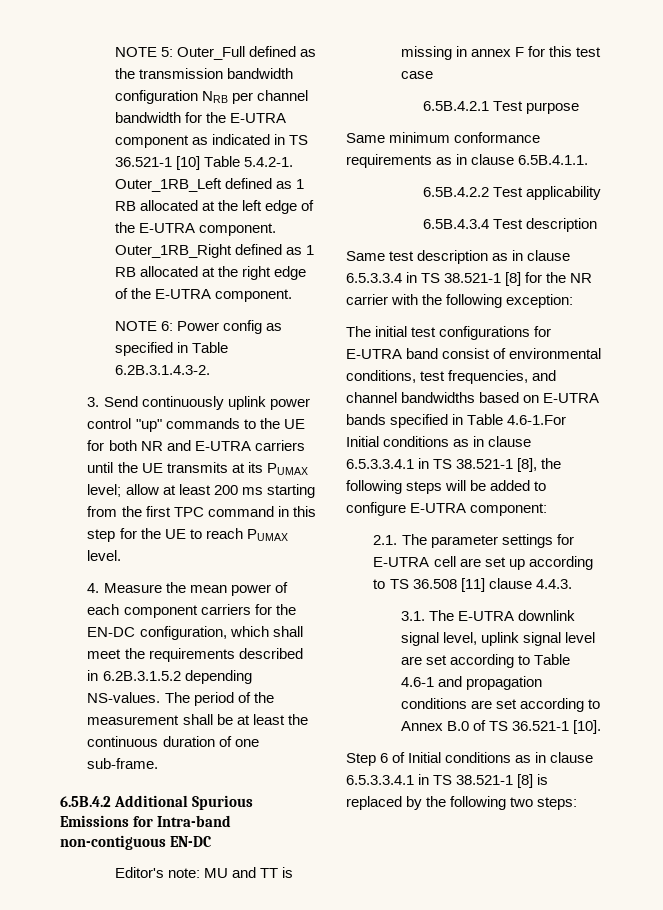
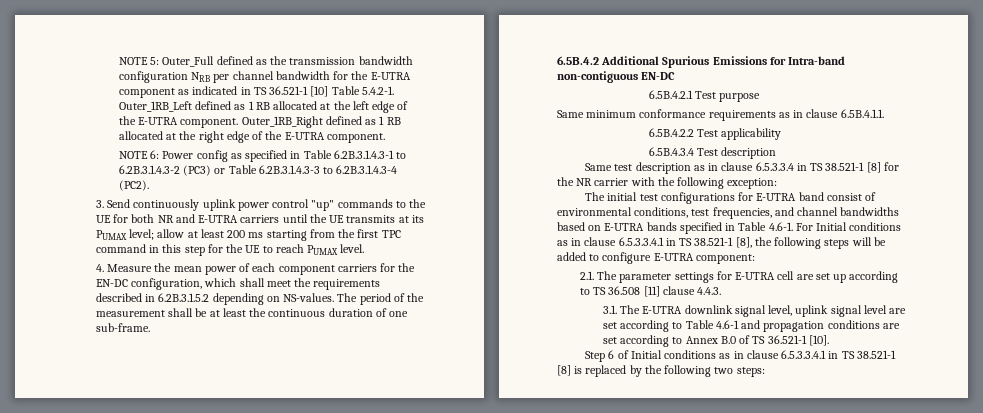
[114,365,210,375] 6.2B.3.1.4.3-2. -> [333,150,407,159] [118,165,398,176] [118,180,149,191] 6.2B.3.1.4.3-1 to 6.2B.3.1.4.3-2 (PC3) or Table 6.2B.3.1.4.3-3 to 6.2B.3.1.4.3-4 (PC2).
(252, 677) none -> [266,296,280,302] on
[114,867,294,878] [400,46,602,60] [400,71,433,79] // Editor's note: MU and TT is missing in annex F for this test case -> (676, 76) none
[507,415,567,425] 4.6-1.For -> [768,222,813,231] 4.6-1. For

